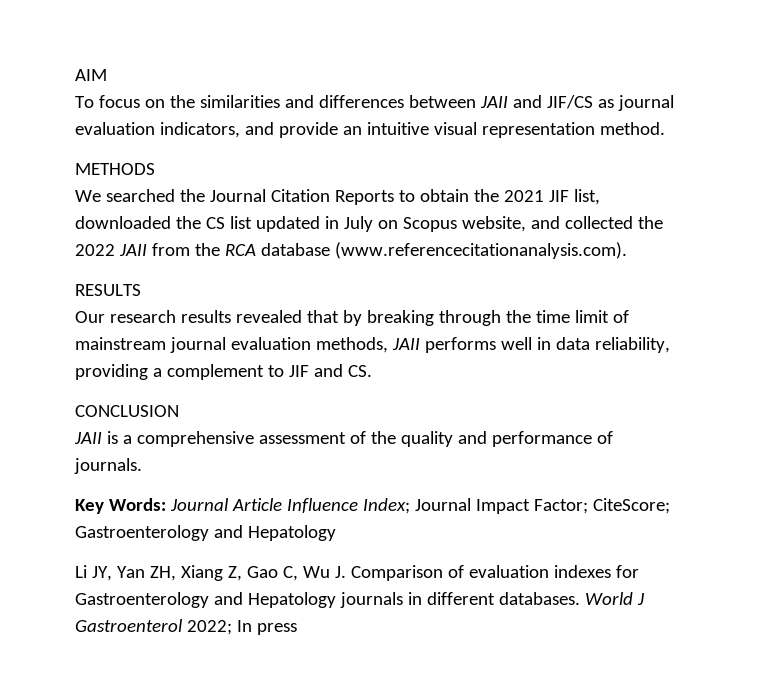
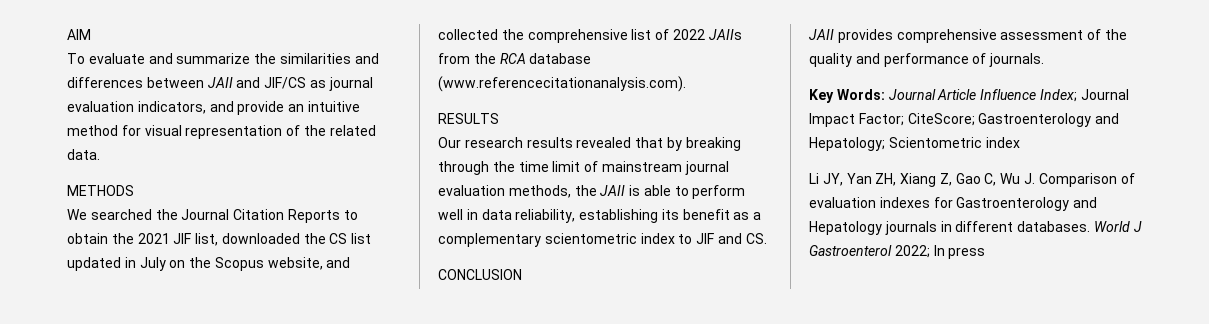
[98,95,165,108] focus on -> [88,53,251,64] evaluate and summarize
[433,122,665,138] visual representation method. -> [67,125,376,139] [67,149,100,160] method for visual representation of the related data.
(398, 224) none -> [189,257,212,268] the
[75,244,147,256] 2022 JAII -> [527,29,742,43] comprehensive list of 2022 JAIIs
[391,337,670,353] [75,364,264,380] JAII performs well in data reliability, providing a complement -> [574,185,746,199] [438,209,762,223] [438,233,675,247] the JAII is able to perform well in data reliability, establishing its benefit as a complementary scientometric index
[106,431,132,444] is a -> [837,29,893,43] provides
[247,525,336,541] Hepatology -> [809,137,1020,151] Hepatology; Scientometric index

